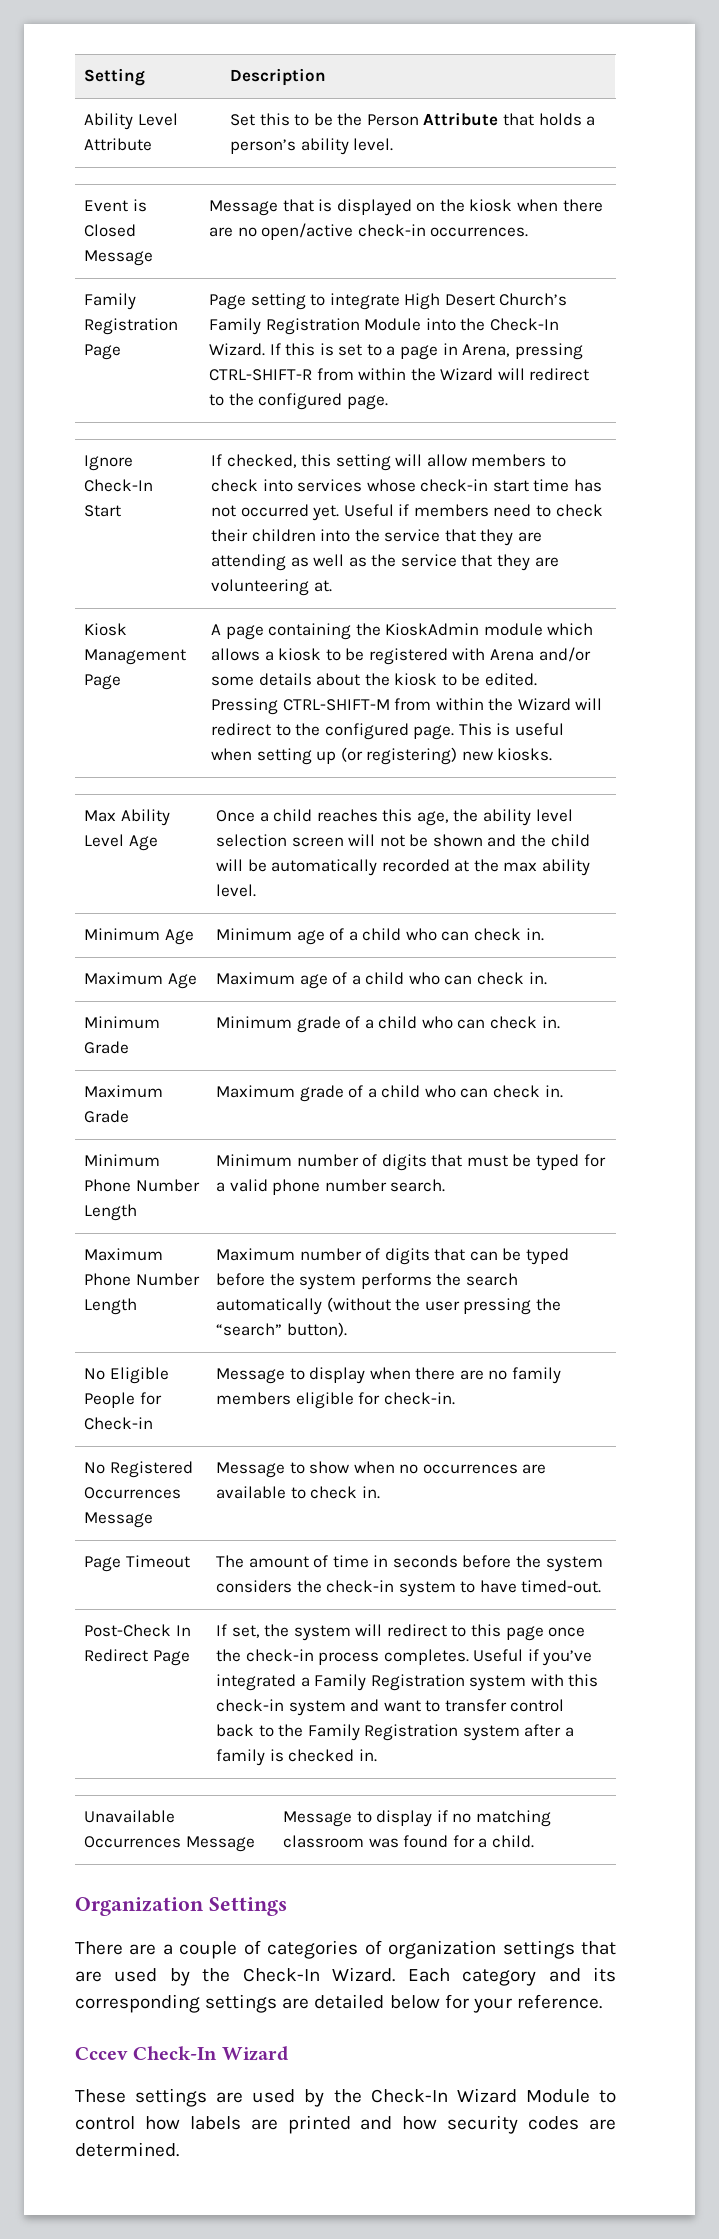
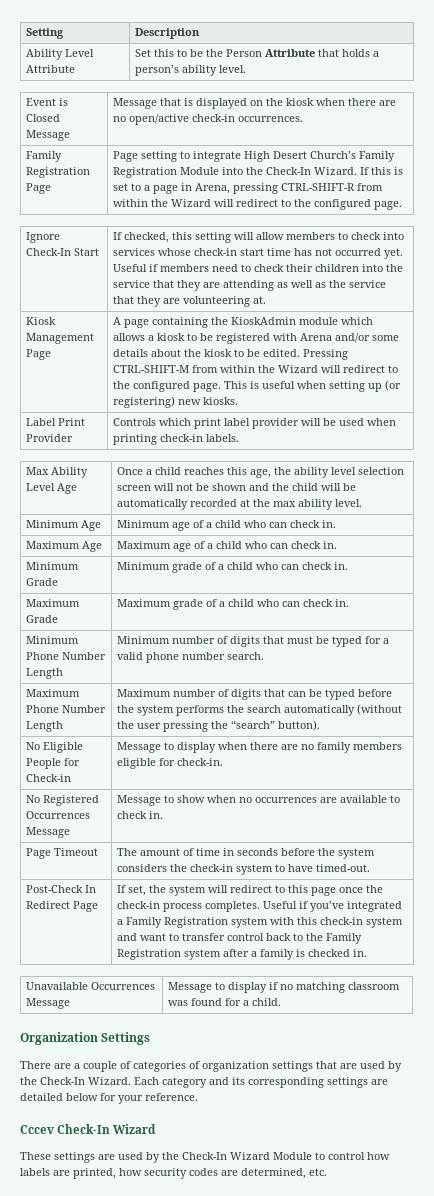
(553, 754) none -> [26,418,86,426] [26,434,74,442] [113,418,397,429] [113,434,240,445] // Label Print Provider | Controls which print label provider will be used when printing check-in labels.
[287,2115,393,2134] printed and -> [73,1168,116,1179] printed,
[75,2142,179,2157] determined. -> [241,1168,327,1179] determined, etc.

